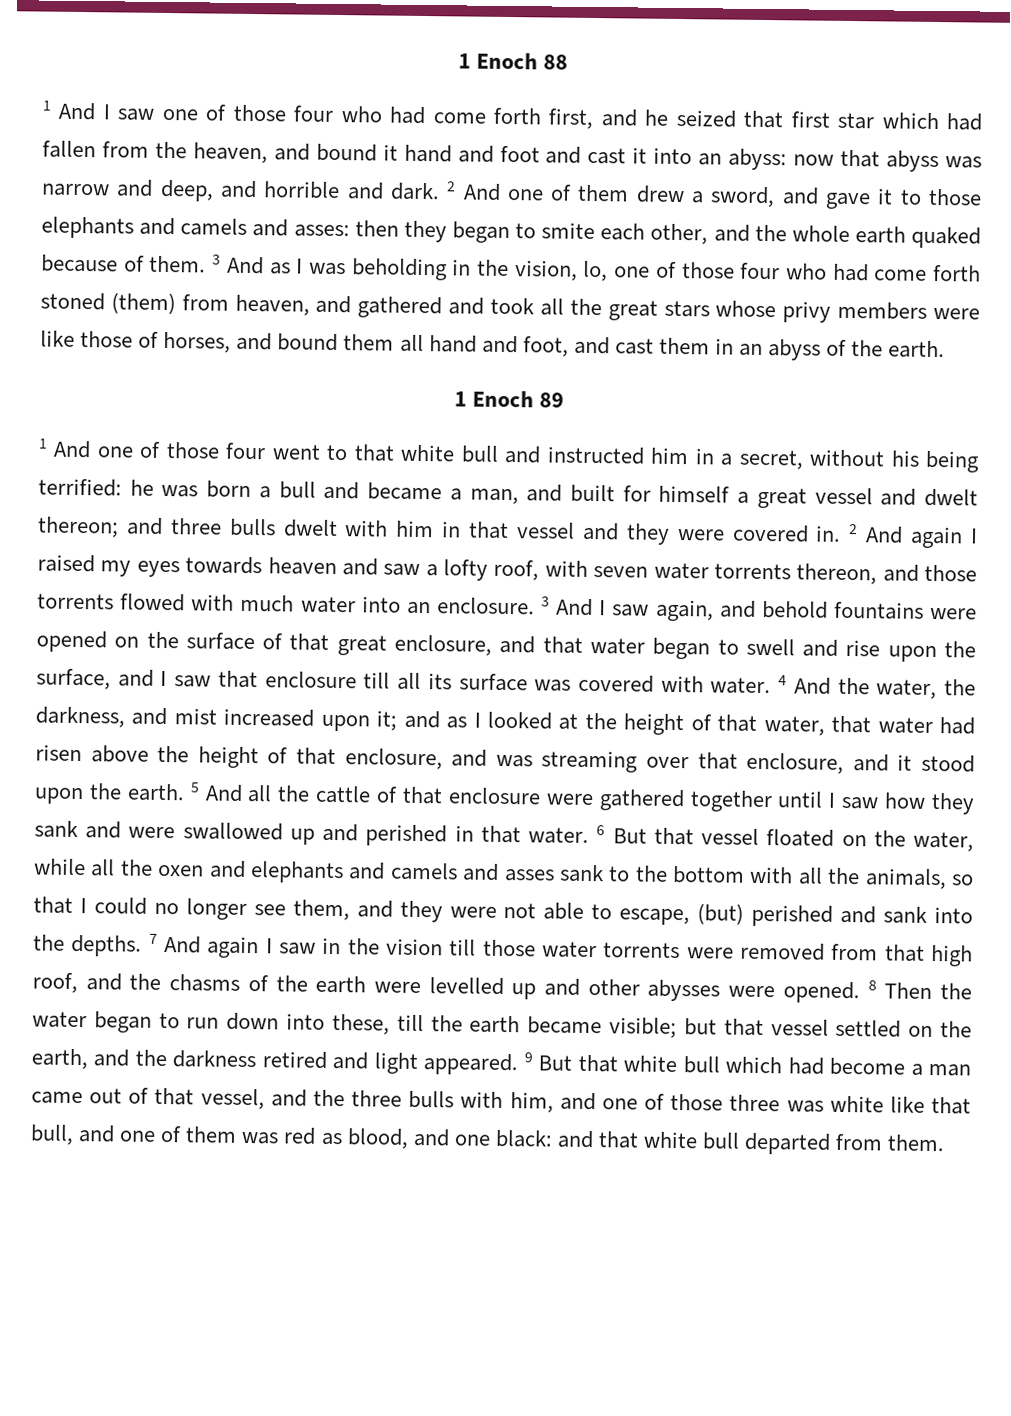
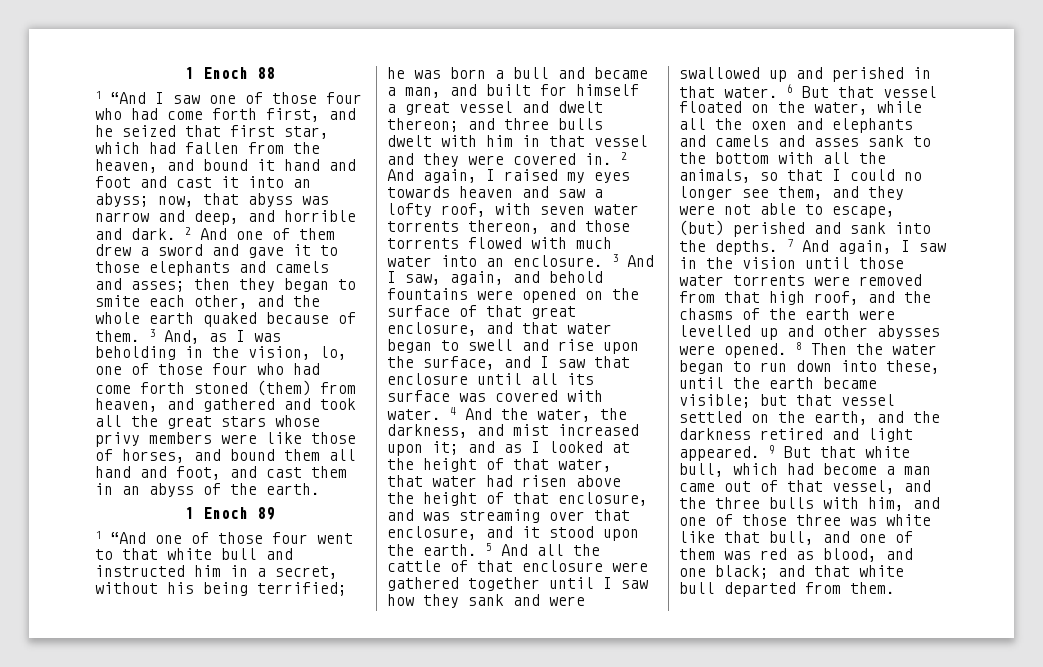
[58,102,97,121] And -> [110,92,146,104] “And
[837,112,875,130] star -> [284,126,329,139] star,
[728,148,835,171] abyss: now -> [95,193,194,207] abyss; now,
[710,186,776,208] sword, -> [158,244,203,256] sword
[293,224,350,238] asses: -> [131,281,185,292] asses;
[226,256,264,275] And -> [164,330,200,344] And,
[53,440,92,459] And -> [110,532,146,544] “And
[38,478,122,497] terrified: -> [257,582,347,596] terrified;
[910,526,964,549] again -> [423,169,477,183] again,
[612,604,650,617] saw -> [405,274,441,285] saw,
[363,672,391,689] till -> [477,373,522,385] until
[207,936,260,959] again -> [838,240,892,254] again,
[449,939,477,956] till -> [805,257,850,269] until
[396,1014,424,1032] till -> [679,377,724,389] until
[682,1056,720,1074] bull -> [679,463,724,477] bull,
[494,1129,553,1148] black: -> [715,565,769,579] black;

